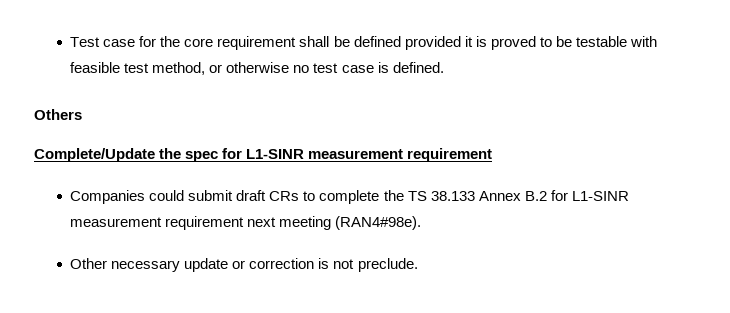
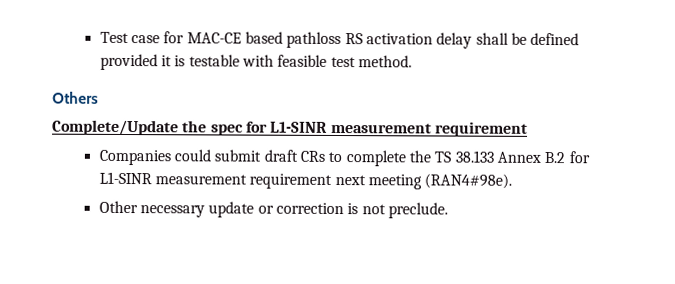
[160,36,297,50] the core requirement -> [186,31,473,49] MAC-CE based pathloss RS activation delay
[490,36,572,50] proved to be -> (186, 61) none
[152,62,444,75] method, or otherwise no test case is defined. -> [358,55,413,68] method.

